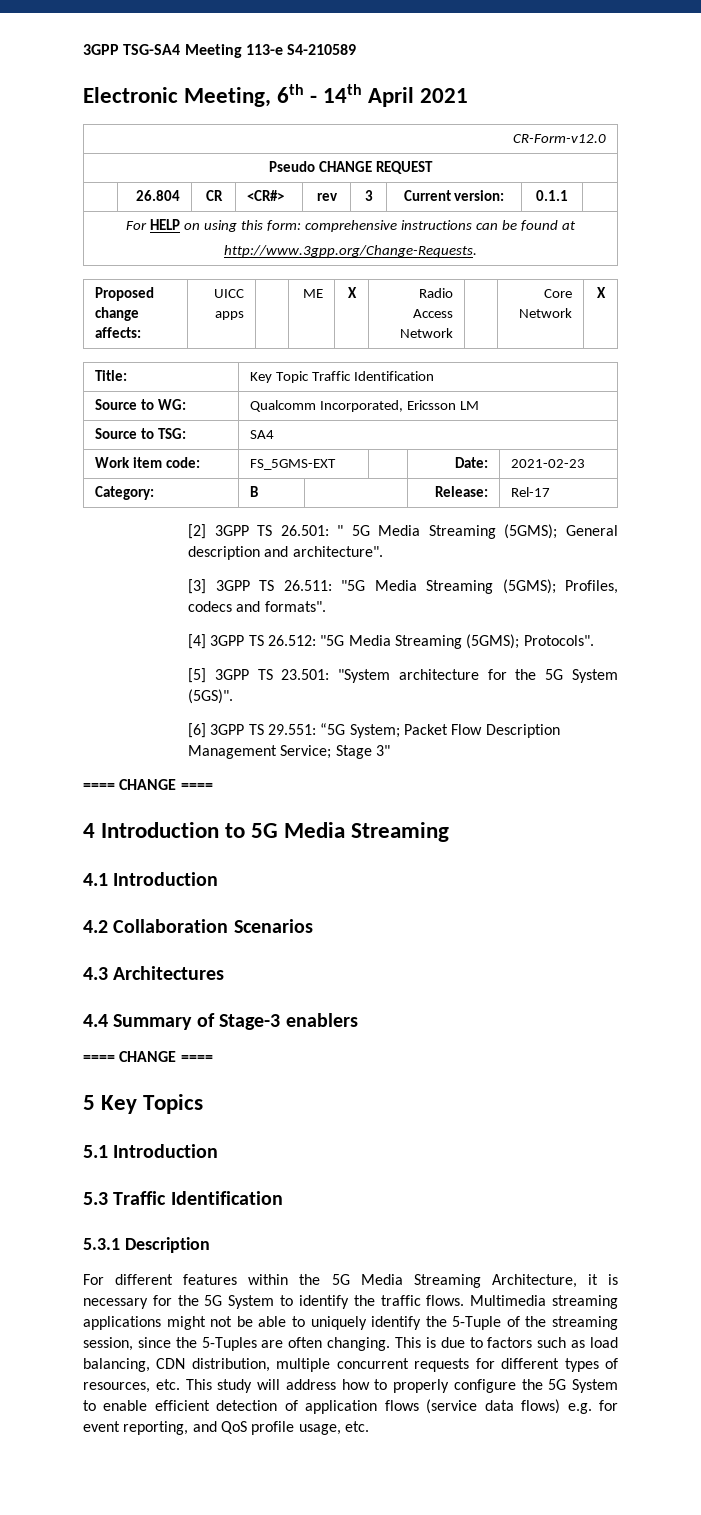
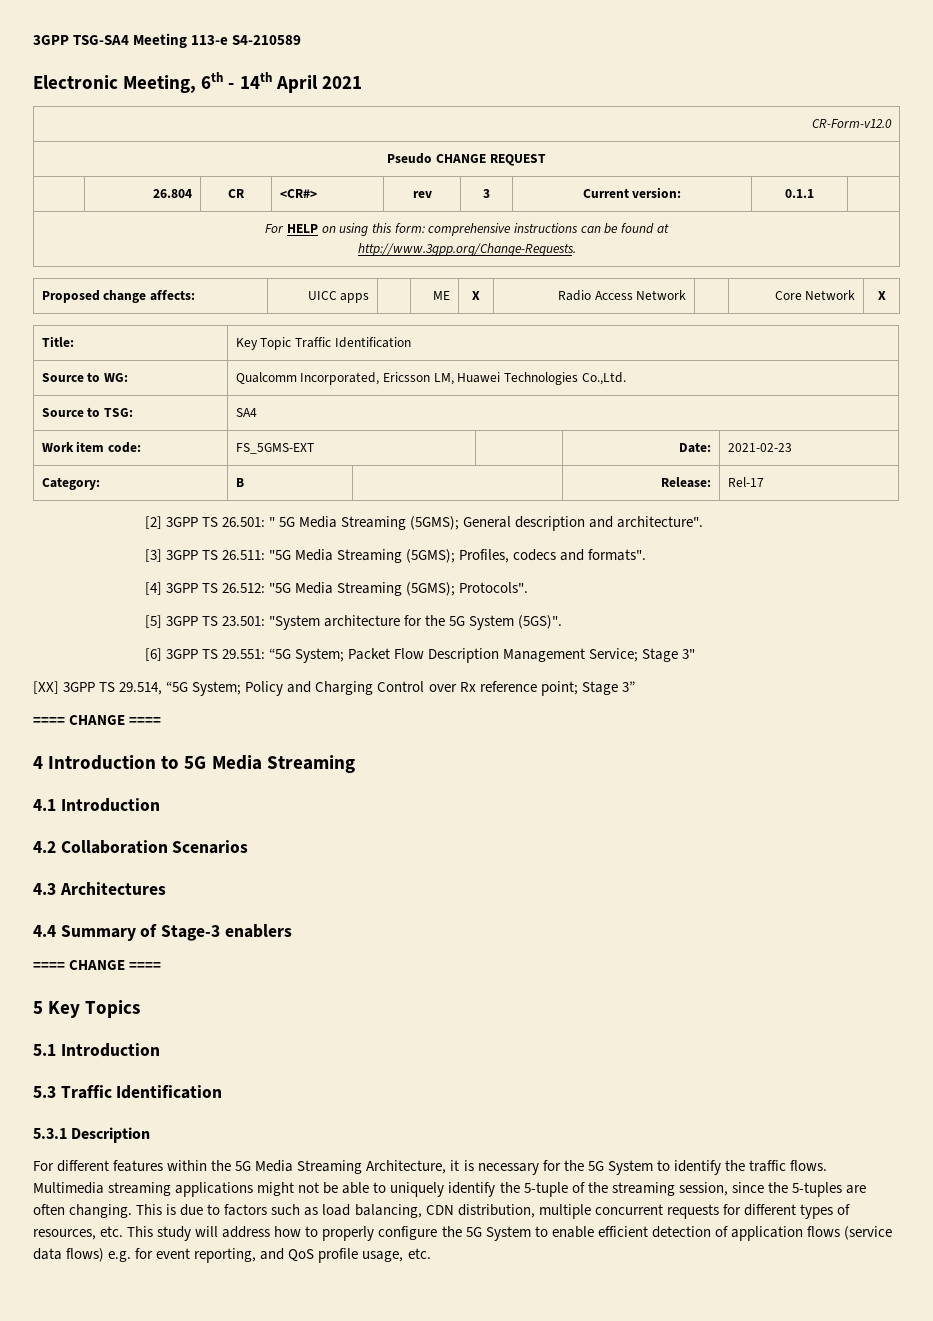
[460,401,480,410] LM -> [433,372,626,385] LM, Huawei Technologies Co.,Ltd.
(390, 750) none -> [33,681,635,696] // [XX] 3GPP TS 29.514, “5G System; Policy and Charging Control over Rx reference point; Stage 3”
[452,1316,502,1330] 5-Tuple -> [523,1182,568,1197] 5-tuple
[201,1337,257,1351] 5-Tuples -> [791,1182,842,1197] 5-tuples

